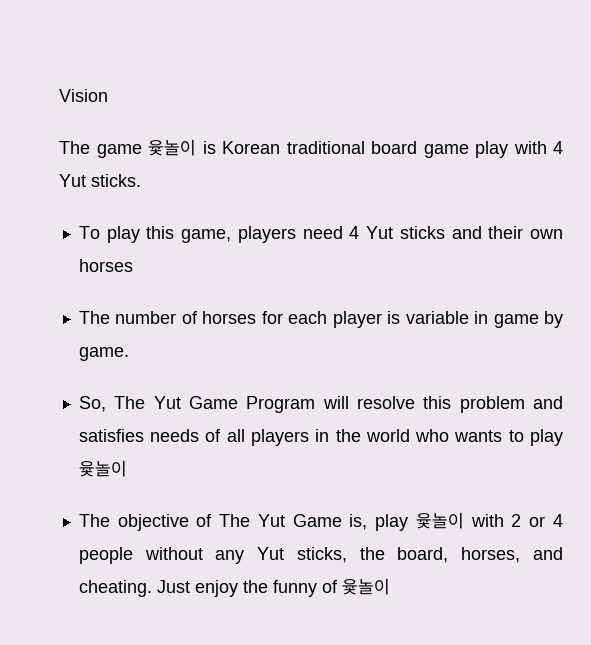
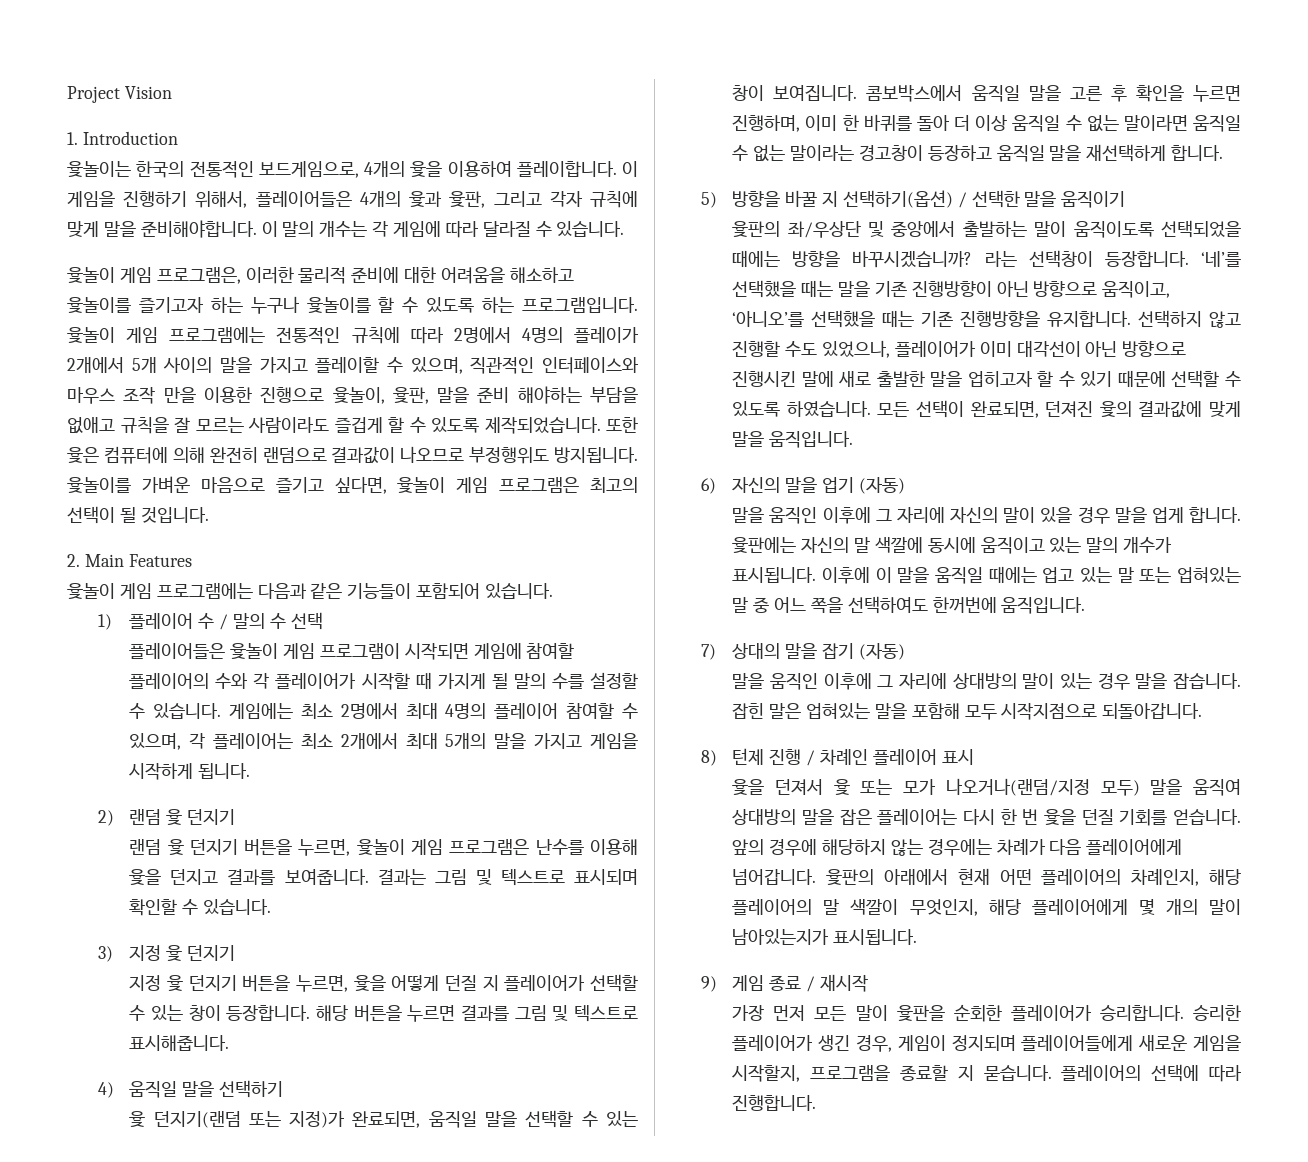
(59, 95) none -> [67,86,120,103] Project
[59,139,563,158] [59,174,141,187] [78,226,563,243] [78,259,133,272] [78,311,564,328] [78,347,129,361] [78,396,563,413] [78,429,564,446] [78,460,127,477] [78,512,563,531] [78,547,563,564] [78,578,390,597] The game 윷놀이 is Korean traditional board game play with 4 Yut sticks. // To play this game, players need 4 Yut sticks and their own horses // The number of horses for each player is variable in game by game. // So, The Yut Game Program will resolve this problem and satisfies needs of all players in the world who wants to play 윷놀이 // The objective of The Yut Game is, play 윷놀이 with 2 or 4 people without any Yut sticks, the board, horses, and cheating. Just enjoy the funny of 윷놀이 -> [67,131,178,145] [67,161,638,178] [67,191,638,208] [67,220,625,238] [67,267,574,284] [67,296,639,314] [67,327,639,344] [67,357,639,374] [67,386,638,404] [67,416,638,434] [67,446,638,464] [67,476,638,494] [67,506,209,524] [67,554,192,567] [67,583,554,599] [98,612,323,630] [129,642,575,660] [129,672,638,690] [129,703,638,719] [129,733,638,750] [129,762,251,780] [98,809,235,826] [129,839,638,856] [129,869,638,886] [129,899,271,916] [98,945,235,962] [129,974,638,992] [129,1005,639,1022] [129,1035,230,1051] [98,1080,283,1098] [129,1110,638,1128] [732,85,1241,102] [732,114,1242,132] [732,144,1224,162] [701,190,1126,208] [732,220,1241,238] [732,250,1241,268] [732,280,1171,298] [732,310,1241,328] [732,340,1187,358] [732,370,1241,388] [732,400,1241,418] [732,431,854,448] [701,477,905,494] [732,507,1242,524] [732,537,1173,554] [732,566,1241,584] [732,596,1086,614] [701,643,905,660] [732,673,1241,690] [732,702,1203,720] [701,748,974,766] [732,778,1241,796] [732,809,1241,826] [732,839,1183,856] [732,868,1241,886] [732,899,1241,916] [732,929,918,945] [701,974,868,992] [732,1004,1241,1022] [732,1035,1241,1052] [732,1064,1242,1082] [732,1095,817,1111] 1. Introduction // 윷놀이는 한국의 전통적인 보드게임으로, 4개의 윷을 이용하여 플레이합니다. 이 게임을 진행하기 위해서, 플레이어들은 4개의 윷과 윷판, 그리고 각자 규칙에 맞게 말을 준비해야합니다. 이 말의 개수는 각 게임에 따라 달라질 수 있습니다. // 윷놀이 게임 프로그램은, 이러한 물리적 준비에 대한 어려움을 해소하고 윷놀이를 즐기고자 하는 누구나 윷놀이를 할 수 있도록 하는 프로그램입니다. 윷놀이 게임 프로그램에는 전통적인 규칙에 따라 2명에서 4명의 플레이가 2개에서 5개 사이의 말을 가지고 플레이할 수 있으며, 직관적인 인터페이스와 마우스 조작 만을 이용한 진행으로 윷놀이, 윷판, 말을 준비 해야하는 부담을 없애고 규칙을 잘 모르는 사람이라도 즐겁게 할 수 있도록 제작되었습니다. 또한 윷은 컴퓨터에 의해 완전히 랜덤으로 결과값이 나오므로 부정행위도 방지됩니다. 윷놀이를 가벼운 마음으로 즐기고 싶다면, 윷놀이 게임 프로그램은 최고의 선택이 될 것입니다. // 2. Main Features // 윷놀이 게임 프로그램에는 다음과 같은 기능들이 포함되어 있습니다. // 1) 플레이어 수 / 말의 수 선택 // 플레이어들은 윷놀이 게임 프로그램이 시작되면 게임에 참여할 플레이어의 수와 각 플레이어가 시작할 때 가지게 될 말의 수를 설정할 수 있습니다. 게임에는 최소 2명에서 최대 4명의 플레이어 참여할 수 있으며, 각 플레이어는 최소 2개에서 최대 5개의 말을 가지고 게임을 시작하게 됩니다. // 2) 랜덤 윷 던지기 // 랜덤 윷 던지기 버튼을 누르면, 윷놀이 게임 프로그램은 난수를 이용해 윷을 던지고 결과를 보여줍니다. 결과는 그림 및 텍스트로 표시되며 확인할 수 있습니다. // 3) 지정 윷 던지기 // 지정 윷 던지기 버튼을 누르면, 윷을 어떻게 던질 지 플레이어가 선택할 수 있는 창이 등장합니다. 해당 버튼을 누르면 결과를 그림 및 텍스트로 표시해줍니다. // 4) 움직일 말을 선택하기 // 윷 던지기(랜덤 또는 지정)가 완료되면, 움직일 말을 선택할 수 있는 창이 보여집니다. 콤보박스에서 움직일 말을 고른 후 확인을 누르면 진행하며, 이미 한 바퀴를 돌아 더 이상 움직일 수 없는 말이라면 움직일 수 없는 말이라는 경고창이 등장하고 움직일 말을 재선택하게 합니다. // 5) 방향을 바꿀 지 선택하기(옵션) / 선택한 말을 움직이기 // 윷판의 좌/우상단 및 중앙에서 출발하는 말이 움직이도록 선택되었을 때에는 방향을 바꾸시겠습니까? 라는 선택창이 등장합니다. ‘네’를 선택했을 때는 말을 기존 진행방향이 아닌 방향으로 움직이고, ‘아니오’를 선택했을 때는 기존 진행방향을 유지합니다. 선택하지 않고 진행할 수도 있었으나, 플레이어가 이미 대각선이 아닌 방향으로 진행시킨 말에 새로 출발한 말을 업히고자 할 수 있기 때문에 선택할 수 있도록 하였습니다. 모든 선택이 완료되면, 던져진 윷의 결과값에 맞게 말을 움직입니다. // 6) 자신의 말을 업기 (자동) // 말을 움직인 이후에 그 자리에 자신의 말이 있을 경우 말을 업게 합니다. 윷판에는 자신의 말 색깔에 동시에 움직이고 있는 말의 개수가 표시됩니다. 이후에 이 말을 움직일 때에는 업고 있는 말 또는 업혀있는 말 중 어느 쪽을 선택하여도 한꺼번에 움직입니다. // 7) 상대의 말을 잡기 (자동) // 말을 움직인 이후에 그 자리에 상대방의 말이 있는 경우 말을 잡습니다. 잡힌 말은 업혀있는 말을 포함해 모두 시작지점으로 되돌아갑니다. // 8) 턴제 진행 / 차례인 플레이어 표시 // 윷을 던져서 윷 또는 모가 나오거나(랜덤/지정 모두) 말을 움직여 상대방의 말을 잡은 플레이어는 다시 한 번 윷을 던질 기회를 얻습니다. 앞의 경우에 해당하지 않는 경우에는 차례가 다음 플레이어에게 넘어갑니다. 윷판의 아래에서 현재 어떤 플레이어의 차례인지, 해당 플레이어의 말 색깔이 무엇인지, 해당 플레이어에게 몇 개의 말이 남아있는지가 표시됩니다. // 9) 게임 종료 / 재시작 // 가장 먼저 모든 말이 윷판을 순회한 플레이어가 승리합니다. 승리한 플레이어가 생긴 경우, 게임이 정지되며 플레이어들에게 새로운 게임을 시작할지, 프로그램을 종료할 지 묻습니다. 플레이어의 선택에 따라 진행합니다.

